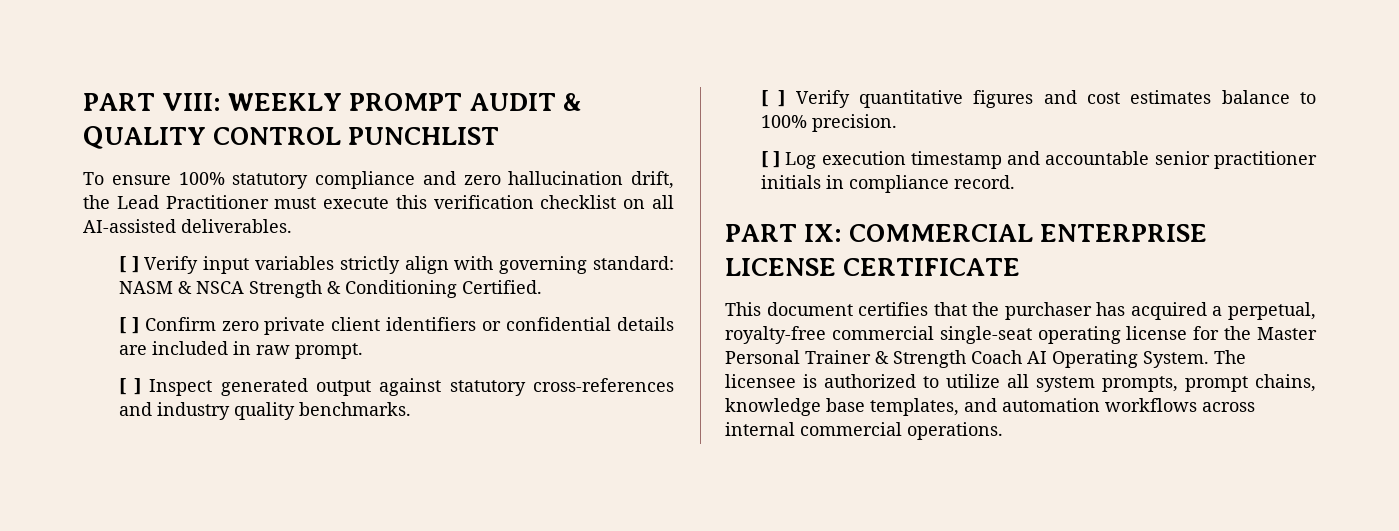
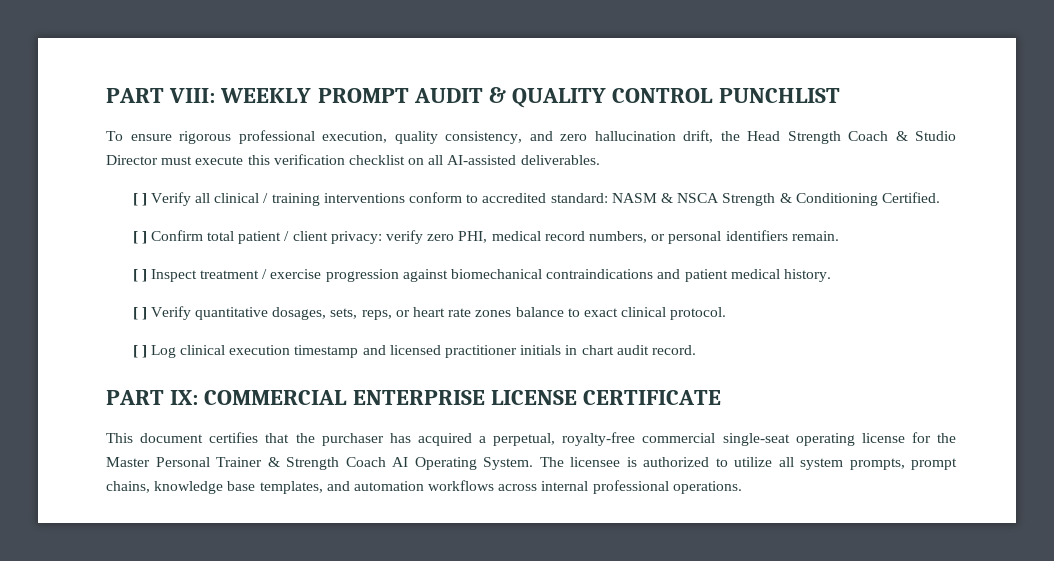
[178,171,415,189] 100% statutory compliance -> [179,130,522,144] rigorous professional execution, quality consistency,
[116,195,269,209] Lead Practitioner -> [747,131,956,144] [106,155,158,165] Head Strength Coach & Studio Director
[203,256,588,274] input variables strictly align with governing -> [195,192,547,206] all clinical / training interventions conform to accredited
[221,317,675,335] [118,341,363,359] [118,378,674,396] [118,402,411,420] [760,90,1316,108] [760,114,897,132] zero private client identifiers or confidential details are included in raw prompt. // [ ] Inspect generated output against statutory cross-references and industry quality benchmarks. // [ ] Verify quantitative figures and cost estimates balance to 100% precision. -> [207,230,839,244] [132,269,831,282] [132,306,727,320] total patient / client privacy: verify zero PHI, medical record numbers, or personal identifiers remain. // [ ] Inspect treatment / exercise progression against biomechanical contraindications and patient medical history. // [ ] Verify quantitative dosages, sets, reps, or heart rate zones balance to exact clinical protocol.
(817, 160) none -> [180,345,226,355] clinical
[1045,151,1210,165] accountable senior -> [389,345,441,355] licensed
[848,175,949,193] compliance -> [581,345,649,355] chart audit
[800,422,902,436] commercial -> [592,480,669,494] professional

